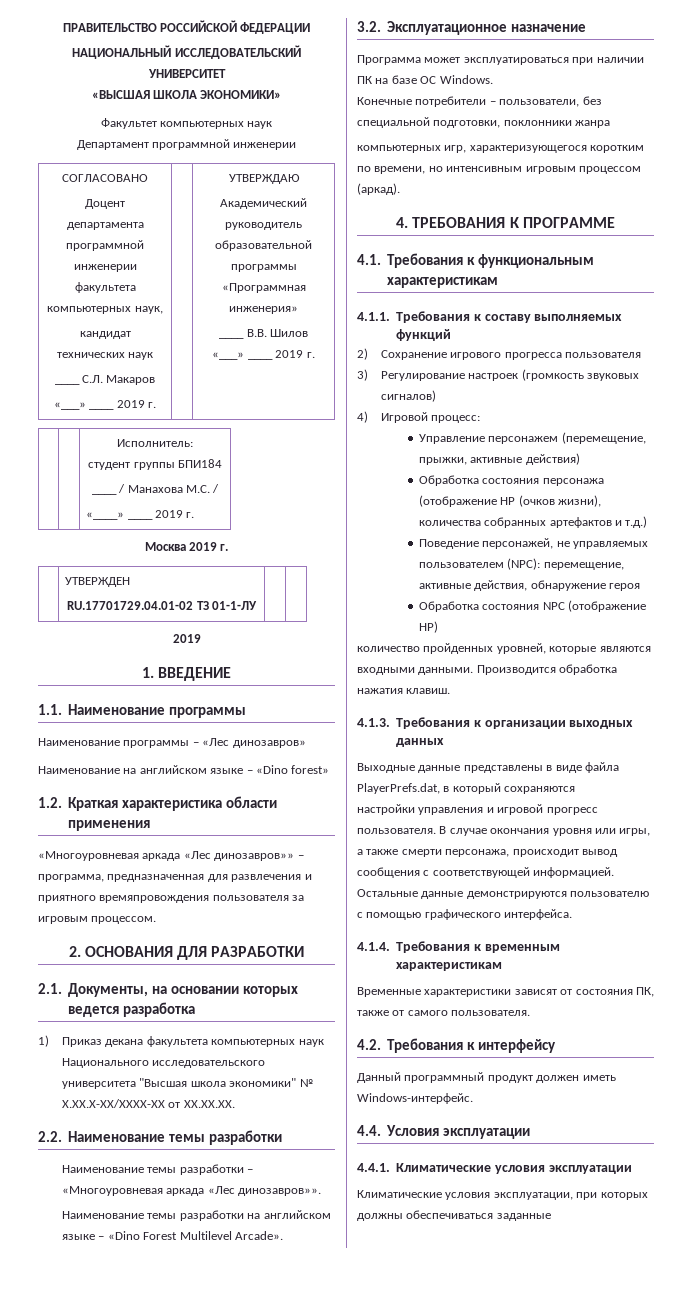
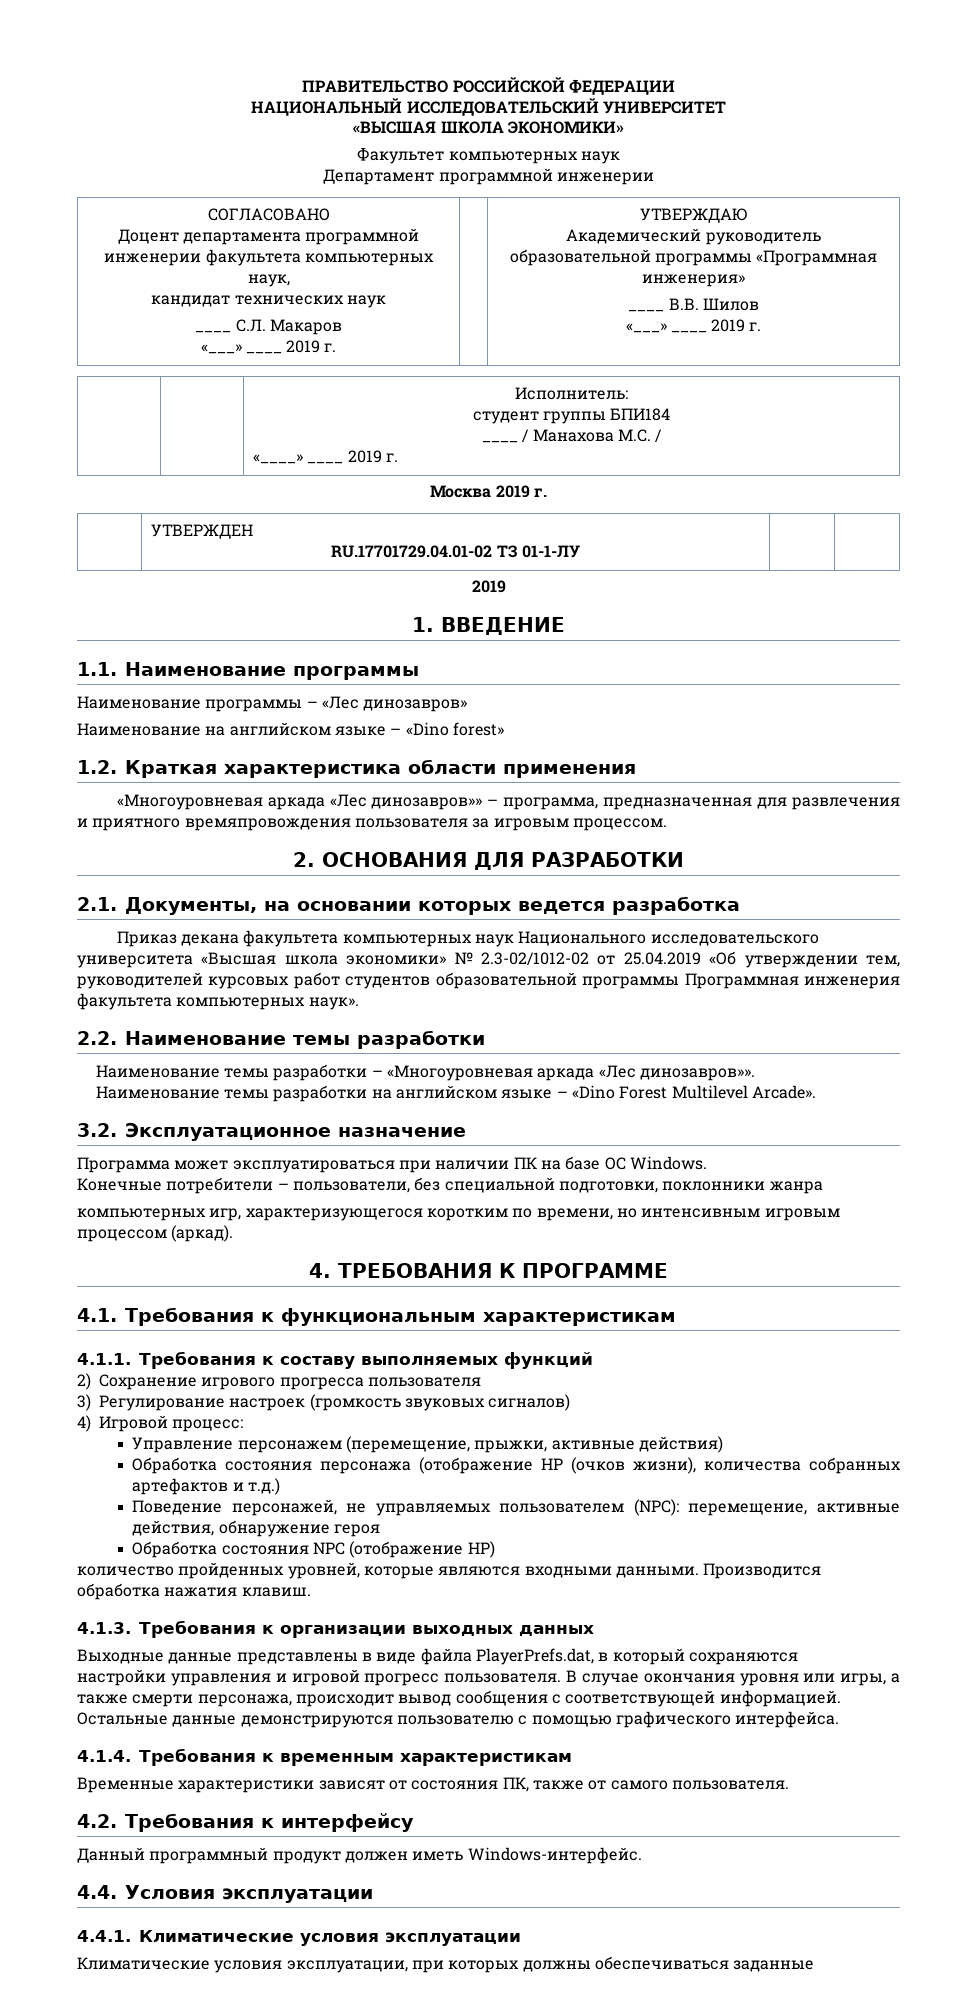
[38,1035,49,1047] 1) -> (740, 905) none
[139,1078,313,1087] [62,1099,235,1108] "Высшая школа экономики" № Х.ХХ.Х-ХХ/ХХХХ-ХХ от ХХ.ХХ.ХХ. -> [201,951,900,968] [77,972,900,989] [77,993,359,1010] «Высшая школа экономики» № 2.3-02/1012-02 от 25.04.2019 «Об утверждении тем, руководителей курсовых работ студентов образовательной программы Программная инженерия факультета компьютерных наук».

